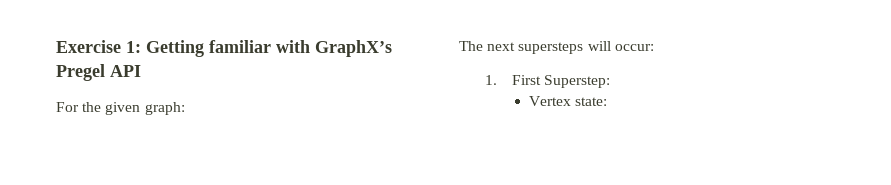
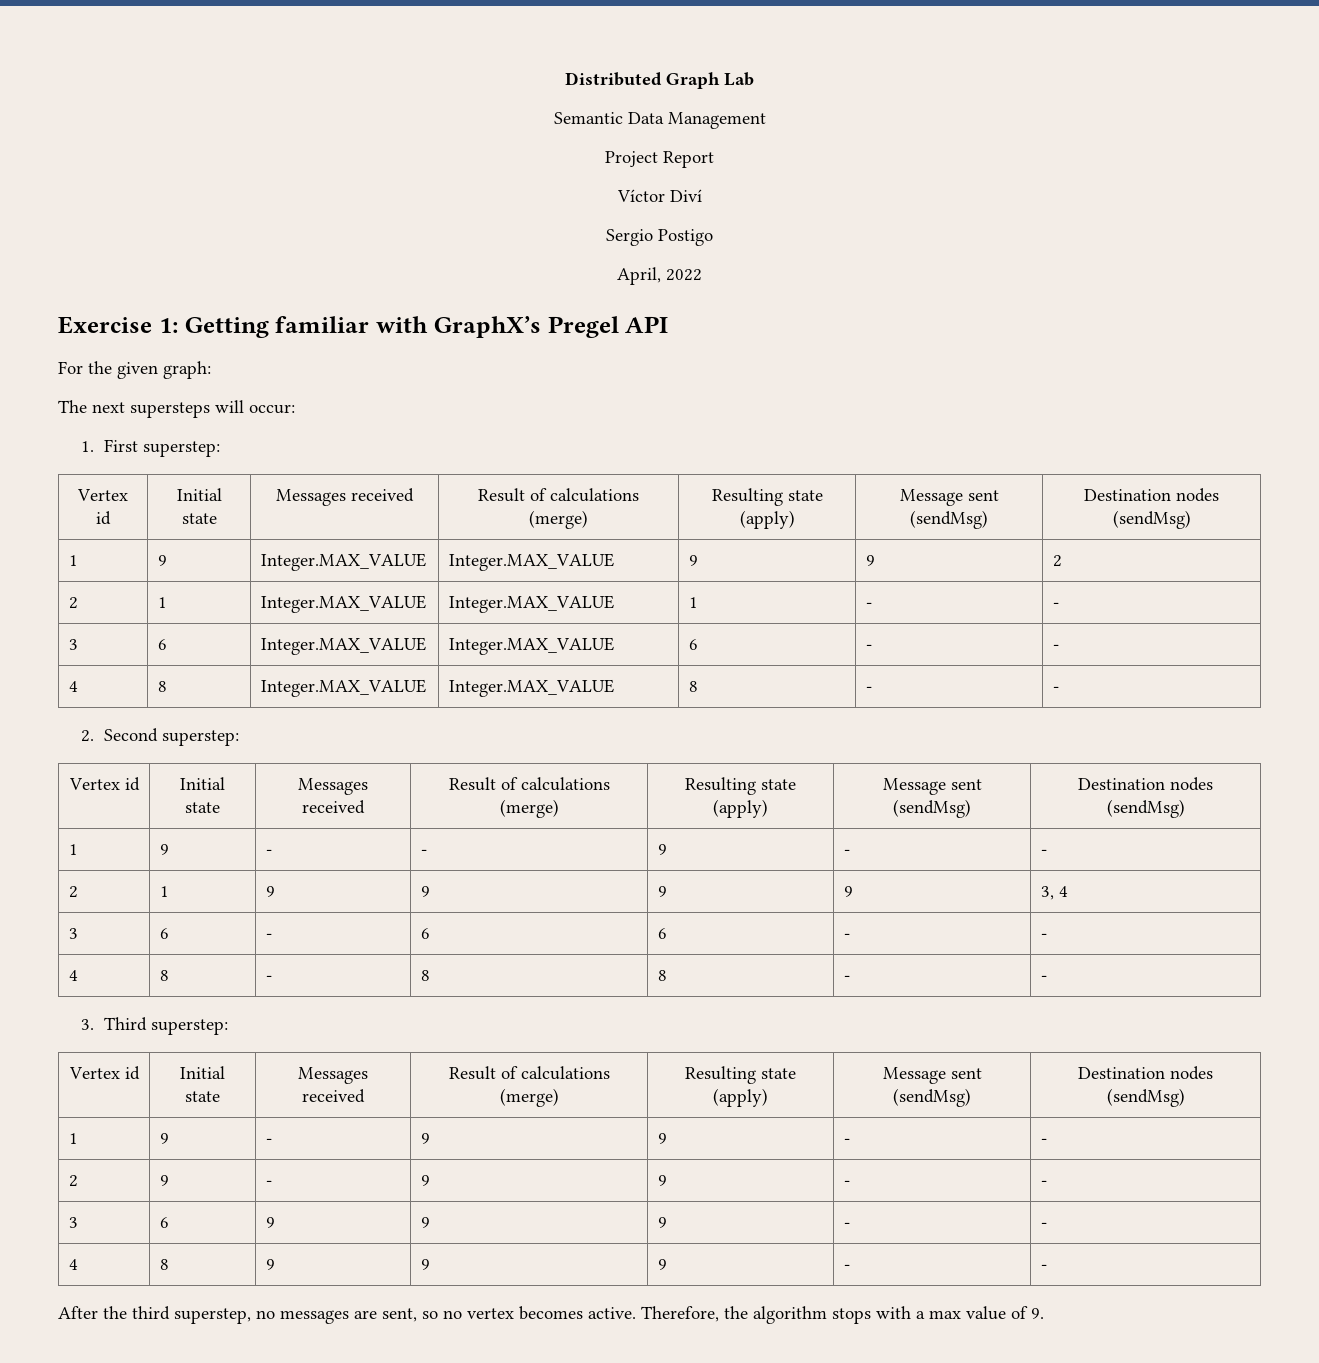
(56, 46) none -> [565,72,754,89] [553,112,766,129] [605,151,714,168] [616,189,702,202] [606,229,713,246] [617,267,702,285] Distributed Graph Lab // Semantic Data Management // Project Report // Víctor Diví // Sergio Postigo // April, 2022 //
[543,75,610,88] [528,96,607,106] Superstep: // Vertex state: -> [143,441,221,457] [77,489,128,501] [96,511,111,525] [176,488,222,501] [181,513,217,524] [276,488,414,506] [478,488,639,502] [529,510,588,529] [711,488,823,506] [739,510,795,529] [899,489,999,506] [910,510,988,529] [1084,488,1219,502] [1112,510,1191,529] [69,555,79,566] [158,555,168,566] [261,553,427,571] [449,553,615,571] [689,555,699,566] [866,555,876,566] [1053,555,1063,567] [69,597,79,609] [158,597,168,608] [261,595,427,613] [449,595,615,613] [689,597,699,608] [866,602,873,608] [1053,602,1060,608] [69,639,79,650] [158,639,168,650] [261,637,427,655] [449,637,615,655] [689,639,699,650] [866,644,873,650] [1053,644,1060,650] [69,681,79,692] [158,681,168,692] [261,679,427,697] [449,679,615,697] [689,681,699,692] [866,686,873,692] [1053,686,1060,692] [81,728,240,746] [68,777,140,791] [180,777,225,790] [185,802,220,813] [298,778,368,795] [302,800,365,814] [448,777,610,791] [499,799,559,818] [685,777,796,795] [713,799,768,818] [882,778,982,795] [893,799,971,818] [1078,777,1213,791] [1106,799,1185,818] [69,844,79,855] [160,844,170,855] [266,849,273,855] [421,849,428,855] [658,844,668,855] [844,849,851,855] [1041,849,1048,855] [69,886,79,898] [160,886,170,897] [266,886,276,897] [421,886,431,897] [658,886,668,897] [844,886,854,897] [1041,886,1069,900] [69,928,79,939] [160,928,170,939] [266,933,273,939] [421,928,431,939] [658,928,668,939] [844,933,851,939] [1041,933,1048,939] [69,970,79,981] [160,970,170,981] [266,975,273,981] [421,970,431,981] [658,970,668,981] [844,975,851,981] [1041,975,1048,981] [81,1017,229,1035] [68,1066,140,1080] [180,1066,225,1079] [185,1091,220,1102] [298,1067,368,1084] [302,1089,365,1103] [448,1066,610,1080] [499,1088,559,1107] [685,1066,796,1084] [713,1088,768,1107] [882,1067,982,1084] [893,1088,971,1107] [1078,1066,1213,1080] [1106,1088,1185,1107] [69,1133,79,1144] [160,1133,170,1144] [266,1138,273,1144] [421,1133,431,1144] [658,1133,668,1144] [844,1138,851,1144] [1041,1138,1048,1144] [69,1175,79,1187] [160,1175,170,1186] [266,1180,273,1186] [421,1175,431,1186] [658,1175,668,1186] [844,1180,851,1186] [1041,1180,1048,1186] [69,1217,79,1228] [160,1217,170,1228] [266,1217,276,1228] [421,1217,431,1228] [658,1217,668,1228] [844,1222,851,1228] [1041,1222,1048,1228] [69,1259,79,1270] [160,1259,170,1270] [266,1259,276,1270] [421,1259,431,1270] [658,1259,668,1270] [844,1264,851,1270] [1041,1264,1048,1270] [58,1306,1044,1324] superstep: // Vertex id | Initial state | Messages received | Result of calculations (merge) | Resulting state (apply) | Message sent (sendMsg) | Destination nodes (sendMsg) // 1 | 9 | Integer.MAX_VALUE | Integer.MAX_VALUE | 9 | 9 | 2 // 2 | 1 | Integer.MAX_VALUE | Integer.MAX_VALUE | 1 | - | - // 3 | 6 | Integer.MAX_VALUE | Integer.MAX_VALUE | 6 | - | - // 4 | 8 | Integer.MAX_VALUE | Integer.MAX_VALUE | 8 | - | - // 2. Second superstep: // Vertex id | Initial state | Messages received | Result of calculations (merge) | Resulting state (apply) | Message sent (sendMsg) | Destination nodes (sendMsg) // 1 | 9 | - | - | 9 | - | - // 2 | 1 | 9 | 9 | 9 | 9 | 3, 4 // 3 | 6 | - | 6 | 6 | - | - // 4 | 8 | - | 8 | 8 | - | - // 3. Third superstep: // Vertex id | Initial state | Messages received | Result of calculations (merge) | Resulting state (apply) | Message sent (sendMsg) | Destination nodes (sendMsg) // 1 | 9 | - | 9 | 9 | - | - // 2 | 9 | - | 9 | 9 | - | - // 3 | 6 | 9 | 9 | 9 | - | - // 4 | 8 | 9 | 9 | 9 | - | - // After the third superstep, no messages are sent, so no vertex becomes active. Therefore, the algorithm stops with a max value of 9.

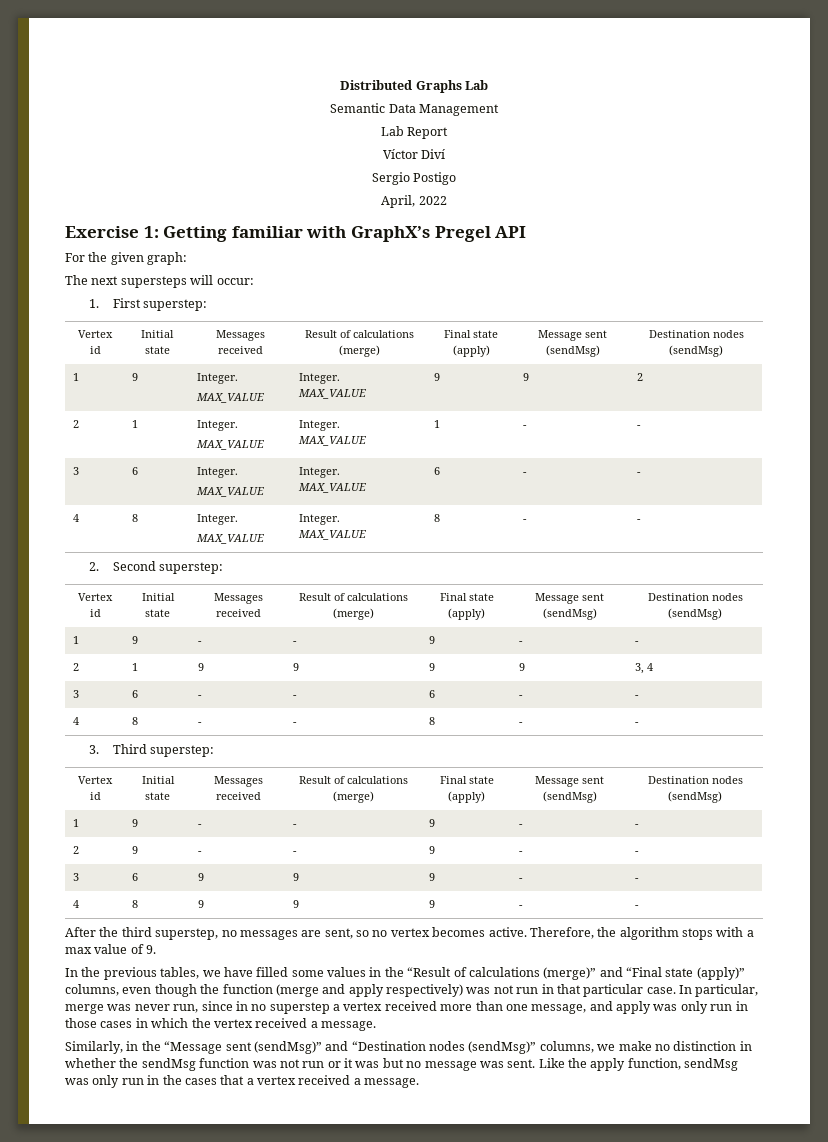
[666,72,720,89] Graph -> [415,80,462,93] Graphs
[605,151,658,167] Project -> [380,126,404,136] Lab
[711,488,783,506] Resulting -> [444,330,471,338] Final
[261,553,427,571] [449,553,615,571] Integer.MAX_VALUE | Integer.MAX_VALUE -> [196,373,238,384] [195,393,264,403] [298,373,340,384] [297,389,366,399] Integer. // MAX_VALUE | Integer. // MAX_VALUE
[261,595,427,613] [449,595,615,613] Integer.MAX_VALUE | Integer.MAX_VALUE -> [196,420,238,431] [195,440,264,450] [298,420,340,431] [297,436,366,446] Integer. // MAX_VALUE | Integer. // MAX_VALUE
[261,637,427,655] [449,637,615,655] [689,639,699,650] [866,644,873,650] [1053,644,1060,650] [69,681,79,692] [158,681,168,692] [261,679,427,697] [449,679,615,697] Integer.MAX_VALUE | Integer.MAX_VALUE | 6 | - | - // 4 | 8 | Integer.MAX_VALUE | Integer.MAX_VALUE -> [196,467,238,478] [195,487,264,497] [298,467,340,478] [297,483,366,493] [433,467,440,475] [522,472,527,475] [636,472,641,475] [72,514,79,522] [131,514,138,522] [196,514,238,525] [195,534,264,544] [298,514,340,525] [297,530,366,540] Integer. // MAX_VALUE | Integer. // MAX_VALUE | 6 | - | - // 4 | 8 | Integer. // MAX_VALUE | Integer. // MAX_VALUE
[685,777,756,795] Resulting -> [439,593,467,601] Final
[421,928,431,939] 6 -> [292,695,297,698] -
[421,970,431,981] 8 -> [292,722,297,725] -
[685,1066,756,1084] Resulting -> [439,776,467,784] Final
[421,1133,431,1144] 9 -> [292,824,297,827] -
[421,1175,431,1186] 9 -> [292,851,297,854] -
(1044, 1313) none -> [65,967,745,980] [65,984,759,997] [65,1001,748,1014] [65,1018,376,1031] [65,1041,752,1054] [65,1058,739,1071] [65,1075,420,1088] // In the previous tables, we have filled some values in the “Result of calculations (merge)” and “Final state (apply)” columns, even though the function (merge and apply respectively) was not run in that particular case. In particular, merge was never run, since in no superstep a vertex received more than one message, and apply was only run in those cases in which the vertex received a message. // Similarly, in the “Message sent (sendMsg)” and “Destination nodes (sendMsg)” columns, we make no distinction in whether the sendMsg function was not run or it was but no message was sent. Like the apply function, sendMsg was only run in the cases that a vertex received a message.

